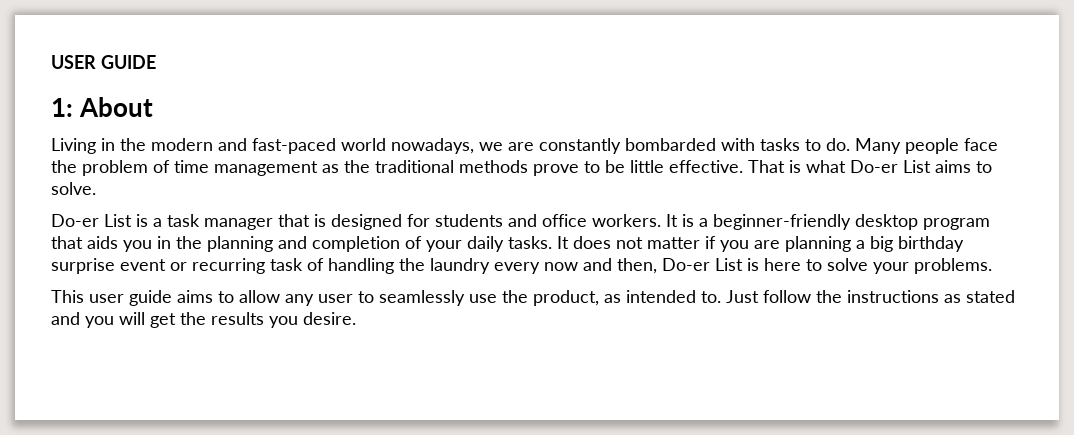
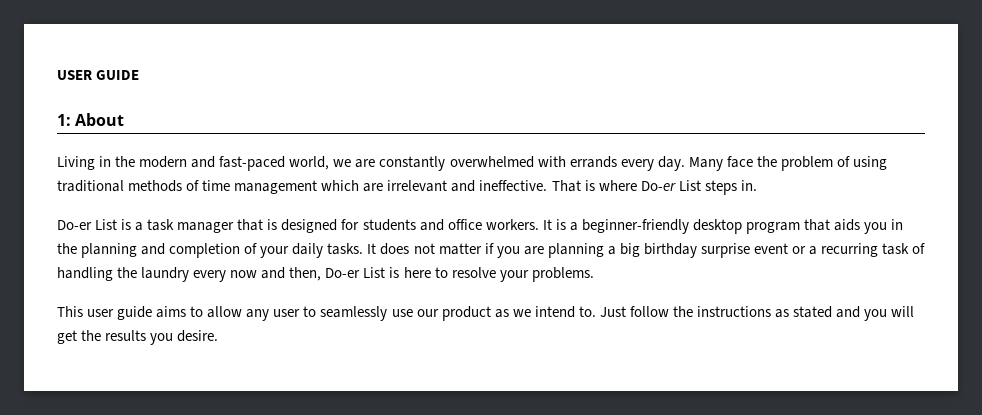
[341,138,474,154] world nowadays, -> [289,156,330,170] world,
[625,138,998,154] [51,160,743,176] bombarded with tasks to do. Many people face the problem of time management as the traditional methods prove to be little effective. -> [449,156,887,171] [57,180,548,194] overwhelmed with errands every day. Many face the problem of using traditional methods of time management which are irrelevant and ineffective.
[806,160,992,173] [51,182,96,195] what Do-er List aims to solve. -> [598,180,757,195] where Do-er List steps in.
(187, 266) none -> [809,246,818,255] a
[827,258,868,271] solve -> [451,267,496,278] resolve
[502,290,696,306] the product, as intended -> [416,306,575,321] our product as we intend

